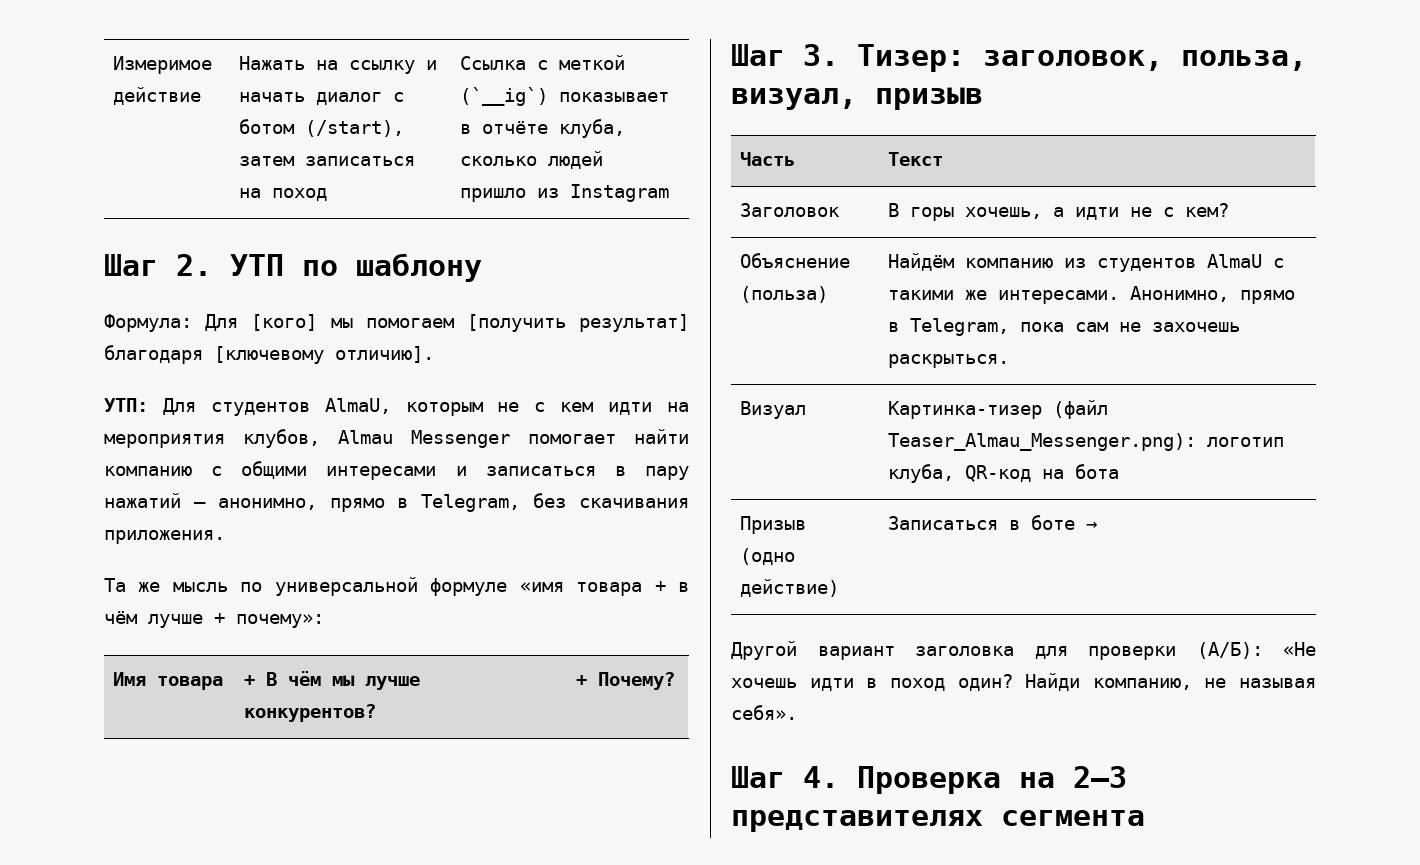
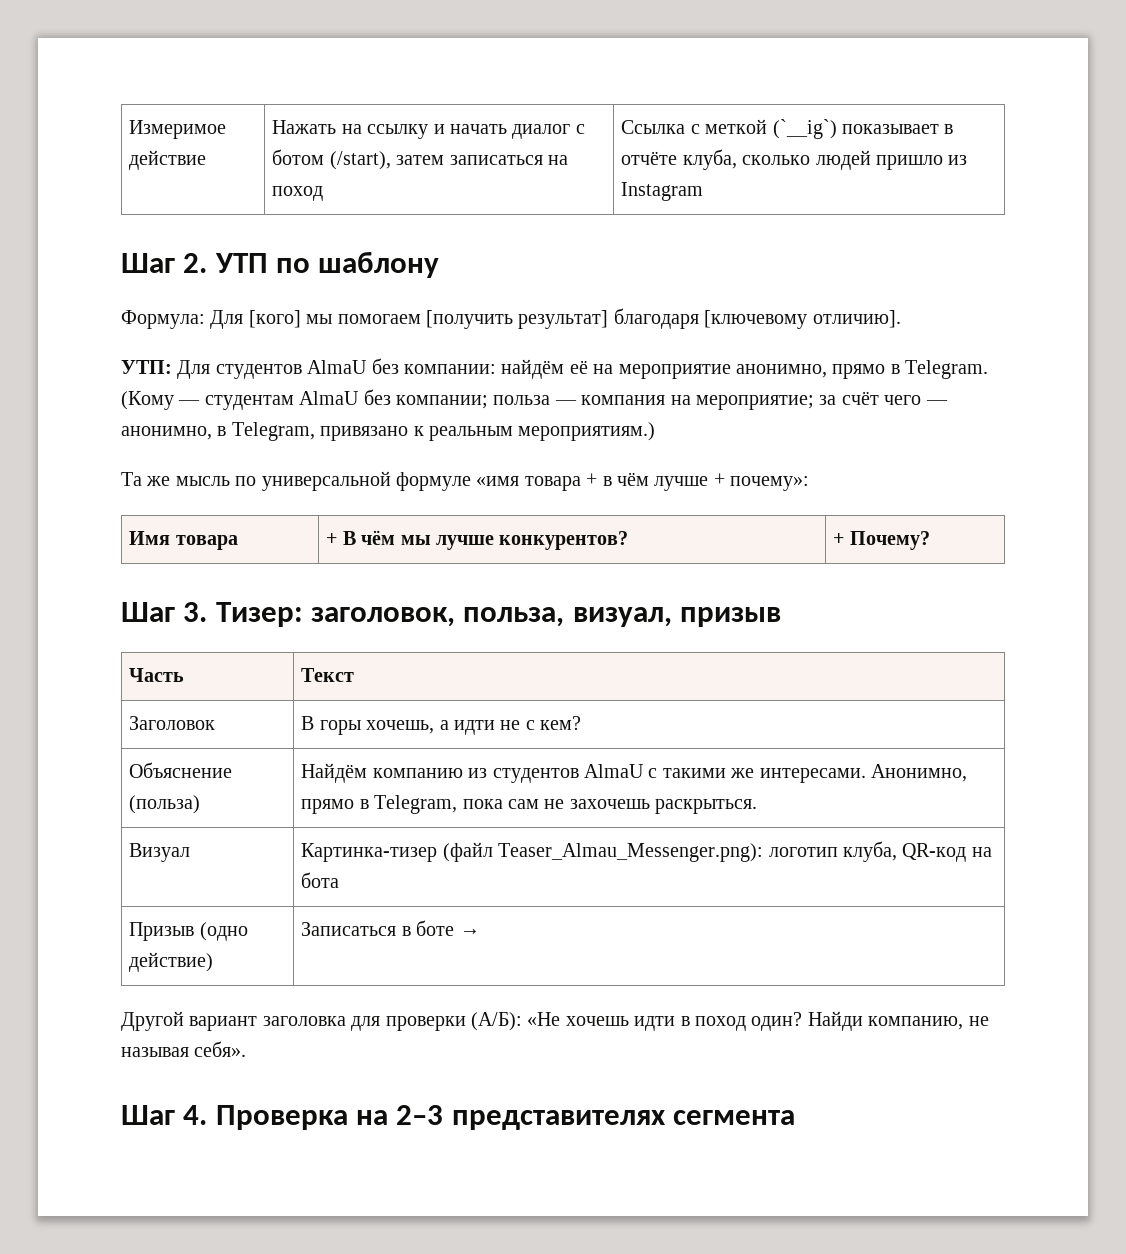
[324,398,690,416] [104,429,689,448] [104,461,689,480] [104,493,689,512] [104,530,225,544] AlmaU, которым не с кем идти на мероприятия клубов, Almau Messenger помогает найти компанию с общими интересами и записаться в пару нажатий — анонимно, прямо в Telegram, без скачивания приложения. -> [307,358,989,379] [121,389,948,410] [121,422,656,441] AlmaU без компании: найдём её на мероприятие анонимно, прямо в Telegram. (Кому — студентам AlmaU без компании; польза — компания на мероприятие; за счёт чего — анонимно, в Telegram, привязано к реальным мероприятиям.)

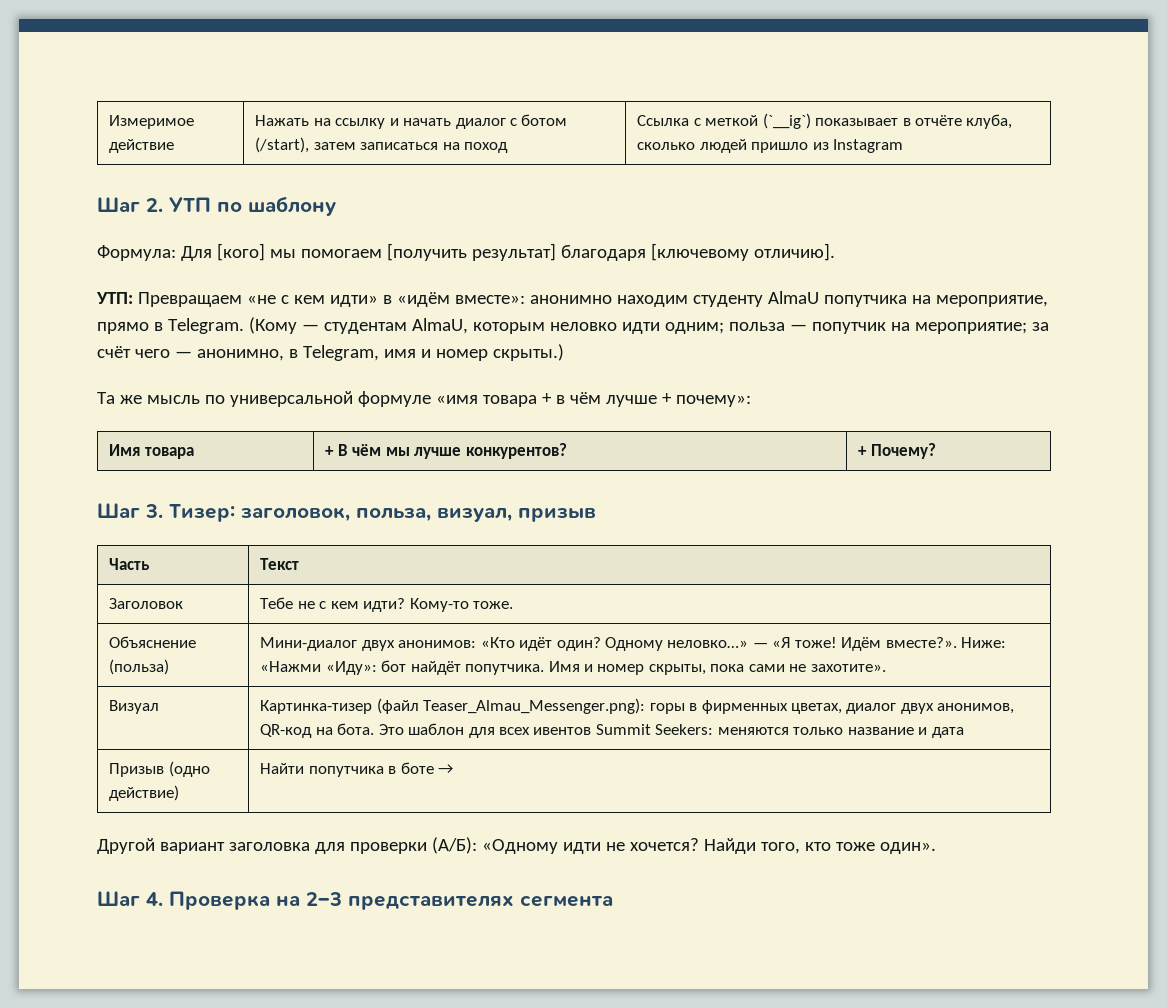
[177,358,827,379] Для студентов AlmaU без компании: найдём её на мероприятие анонимно, -> [137,291,1048,307] Превращаем «не с кем идти» в «идём вместе»: анонимно находим студенту AlmaU попутчика на мероприятие,
[299,389,488,409] AlmaU без компании; -> [411,318,724,334] AlmaU, которым неловко идти одним;
[581,395,666,405] компания -> [811,322,886,334] попутчик
[320,422,656,441] привязано к реальным мероприятиям.) -> [383,344,564,361] имя и номер скрыты.)
[301,716,582,735] [129,762,233,778] [129,795,201,814] [301,763,967,783] [301,795,758,814] [129,843,191,862] [301,841,992,862] [301,872,340,888] В горы хочешь, а идти не с кем? // Объяснение (польза) | Найдём компанию из студентов AlmaU с такими же интересами. Анонимно, прямо в Telegram, пока сам не захочешь раскрыться. // Визуал | Картинка-тизер (файл Teaser_Almau_Messenger.png): логотип клуба, QR-код на бота -> [260,597,513,612] [109,636,197,648] [109,659,170,675] [260,637,1007,651] [260,660,886,675] [109,700,160,714] [260,698,1015,714] [260,723,964,738] Тебе не с кем идти? Кому-то тоже. // Объяснение (польза) | Мини-диалог двух анонимов: «Кто идёт один? Одному неловко…» — «Я тоже! Идём вместе?». Ниже: «Нажми «Иду»: бот найдёт попутчика. Имя и номер скрыты, пока сами не захотите». // Визуал | Картинка-тизер (файл Teaser_Almau_Messenger.png): горы в фирменных цветах, диалог двух анонимов, QR-код на бота. Это шаблон для всех ивентов Summit Seekers: меняются только название и дата
[301,922,397,936] Записаться -> [260,763,384,777] Найти попутчика
[527,1011,989,1031] [121,1041,247,1057] «Не хочешь идти в поход один? Найди компанию, не называя себя». -> [481,838,936,854] «Одному идти не хочется? Найди того, кто тоже один».

